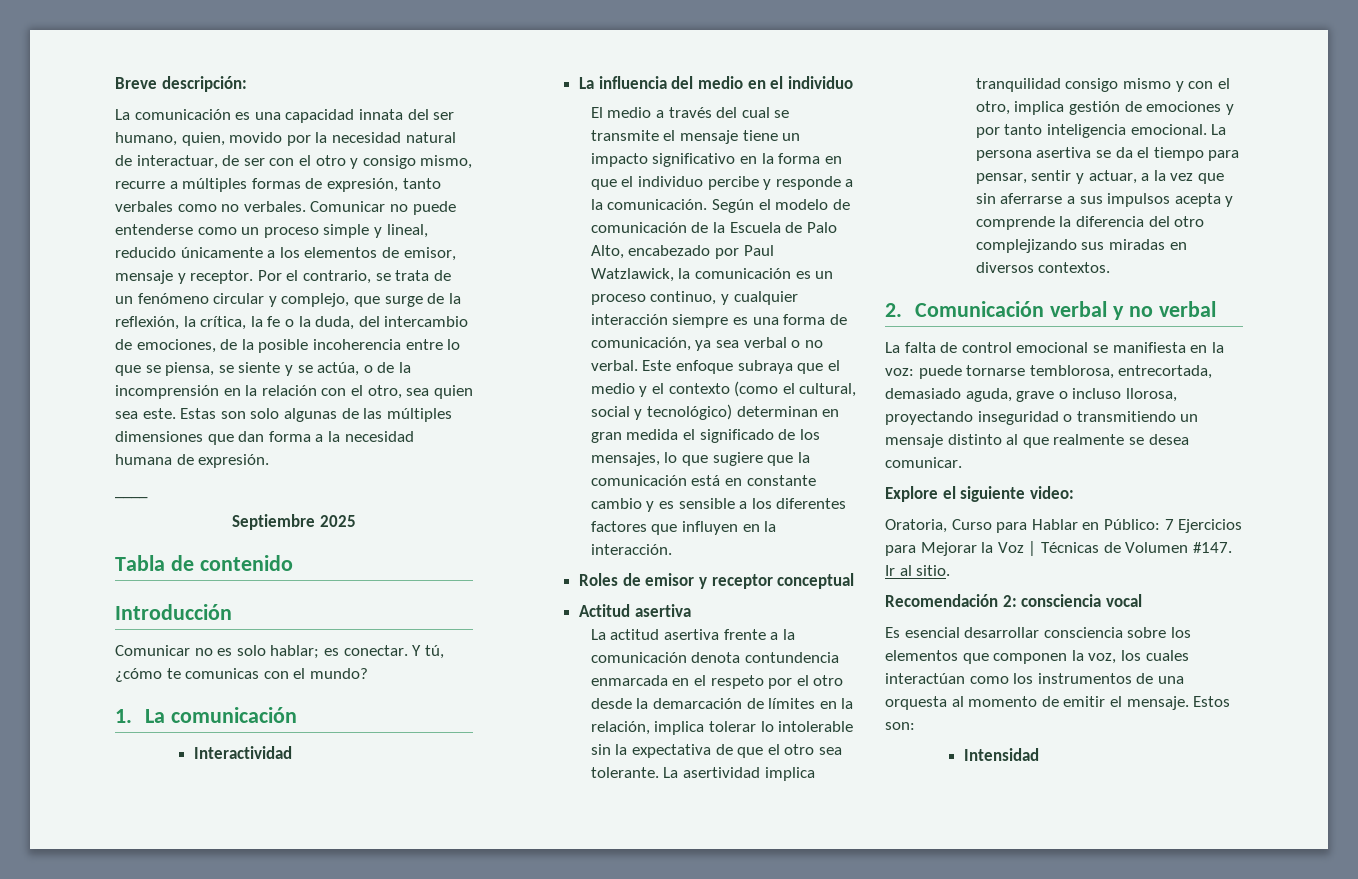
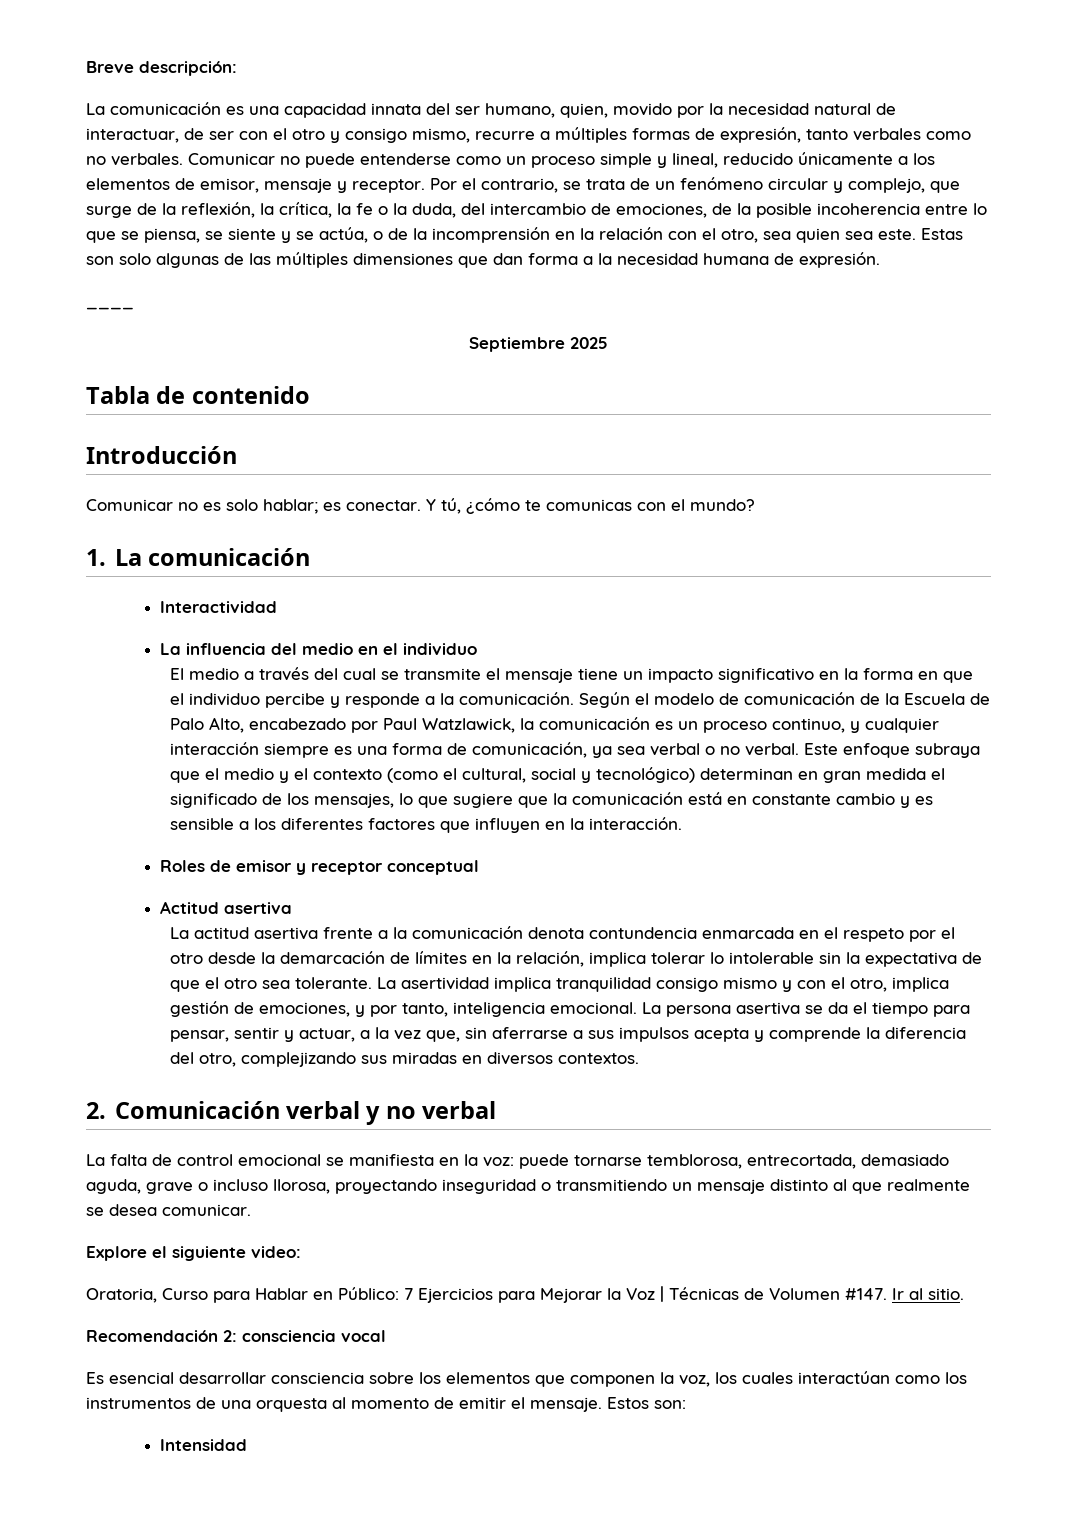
[1146,101,1222,112] emociones -> [258,1002,350,1017] emociones,
[1004,124,1043,135] tanto -> [401,1003,448,1017] tanto,
[1198,173,1225,184] que -> [425,1030,460,1042] que,
[1174,216,1205,227] otro -> [198,1053,236,1067] otro,

